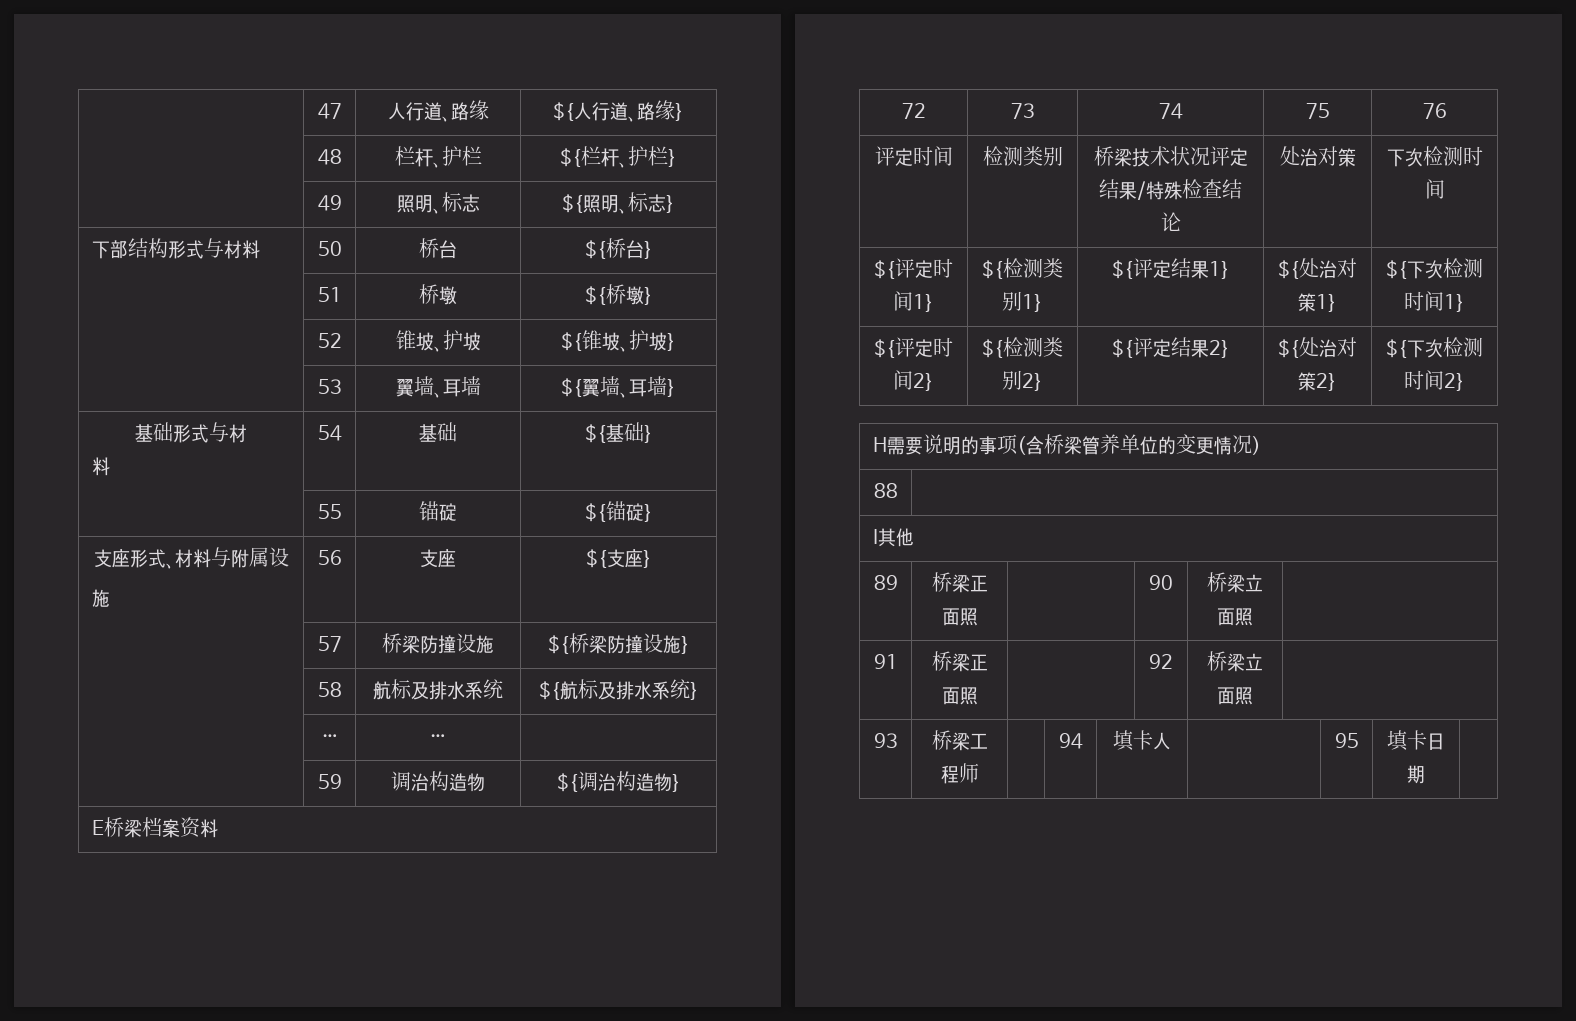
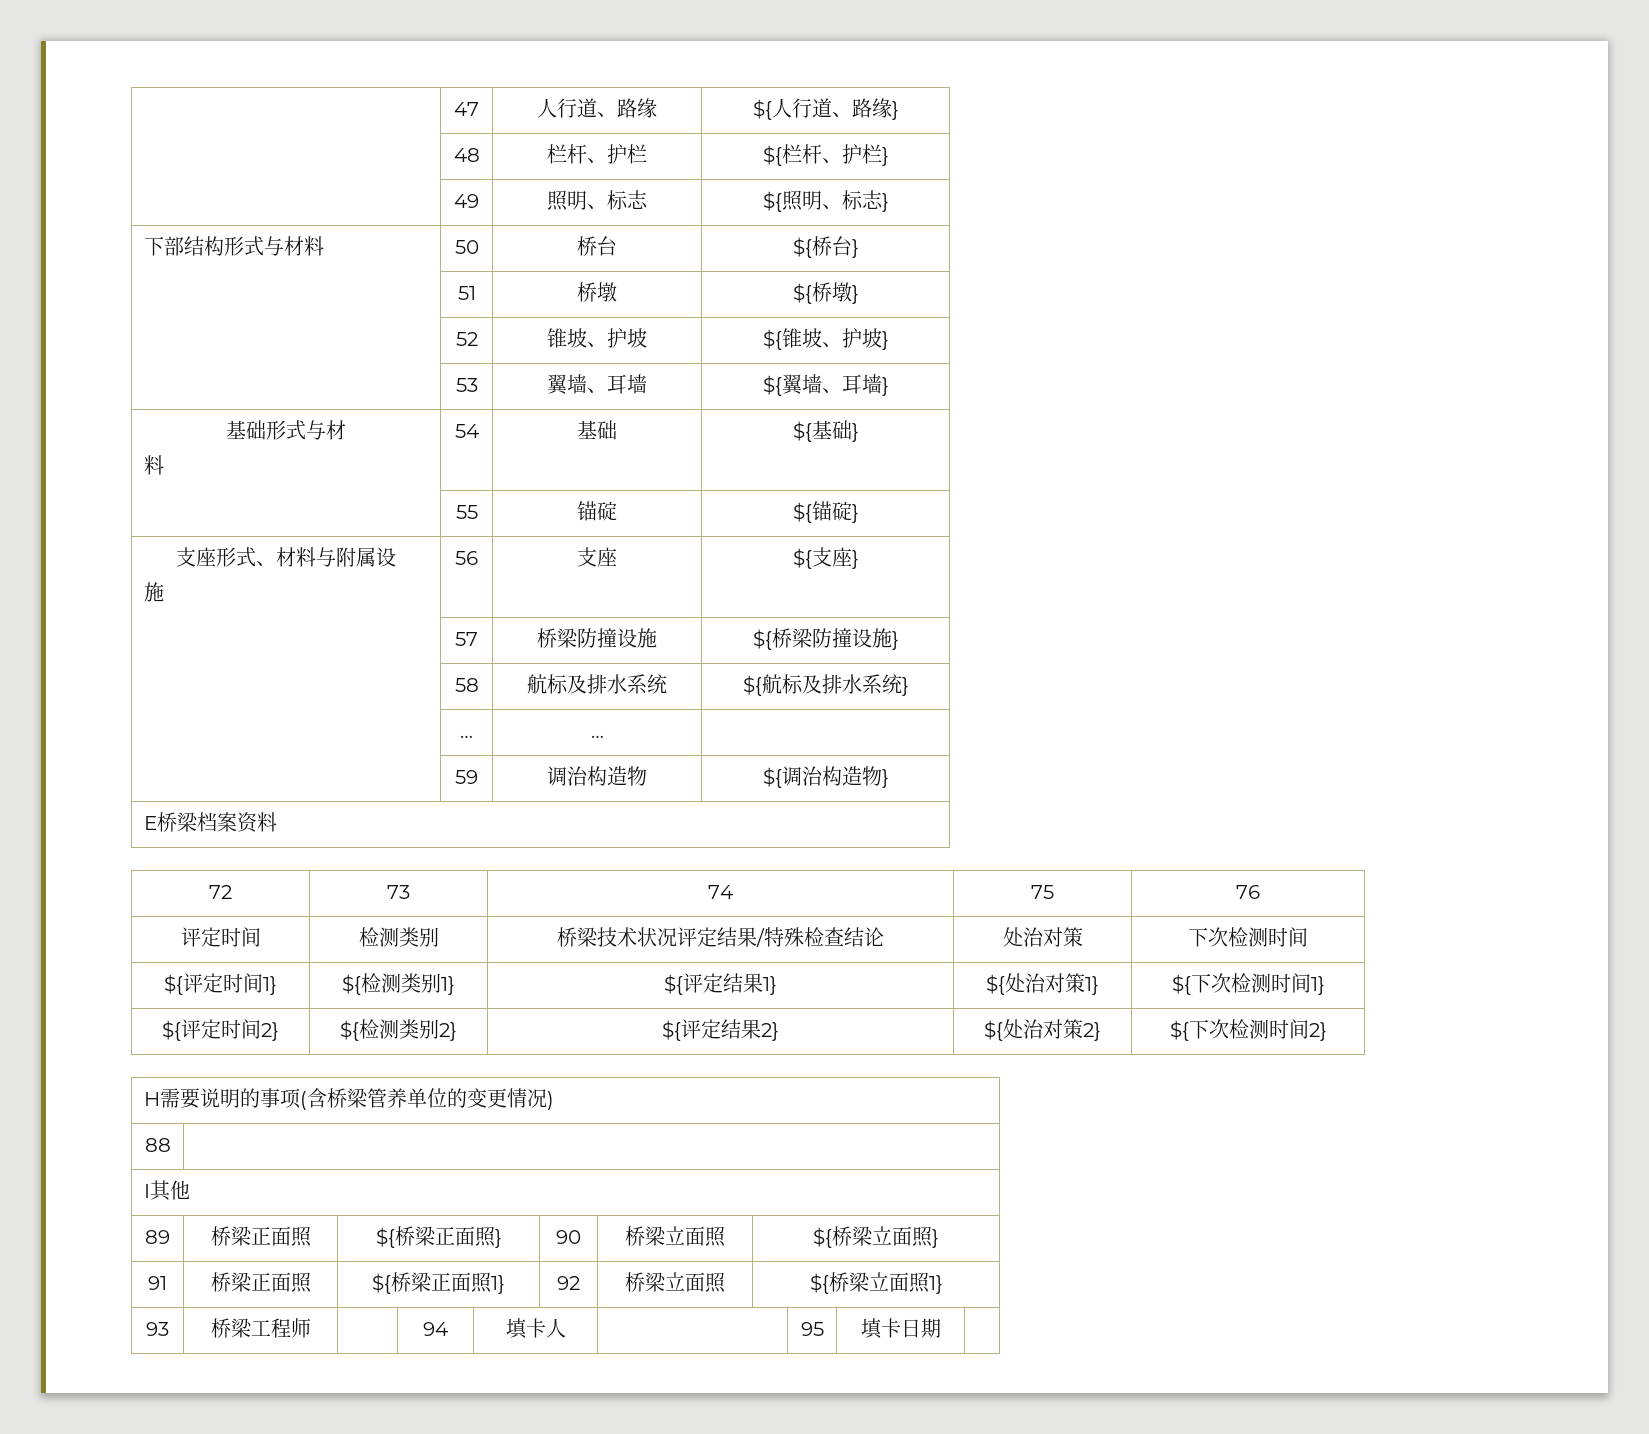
(978, 617) none -> [375,1226,502,1248] ${桥梁正面照}
(1253, 617) none -> [813,1226,939,1248] ${桥梁立面照}
(978, 696) none -> [372,1272,505,1294] ${桥梁正面照1}
(1253, 696) none -> [809,1272,943,1294] ${桥梁立面照1}

